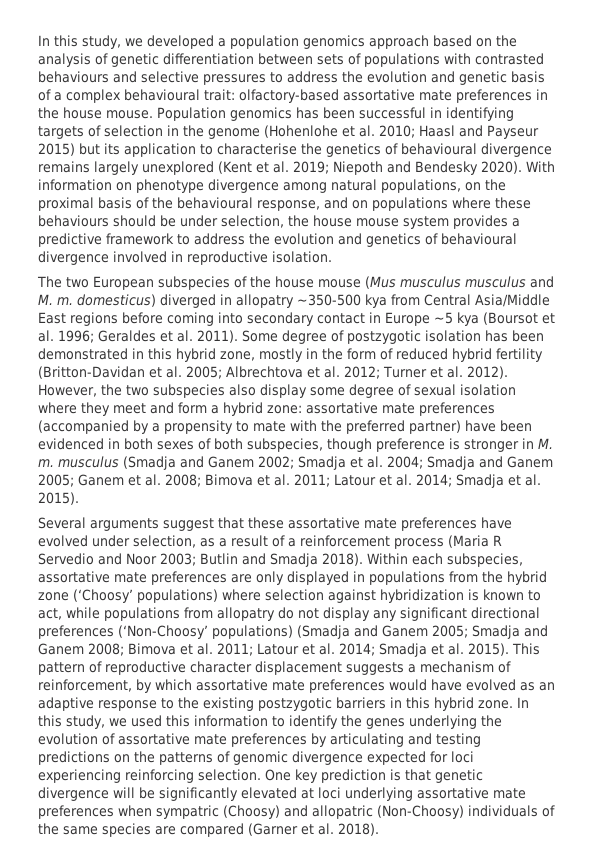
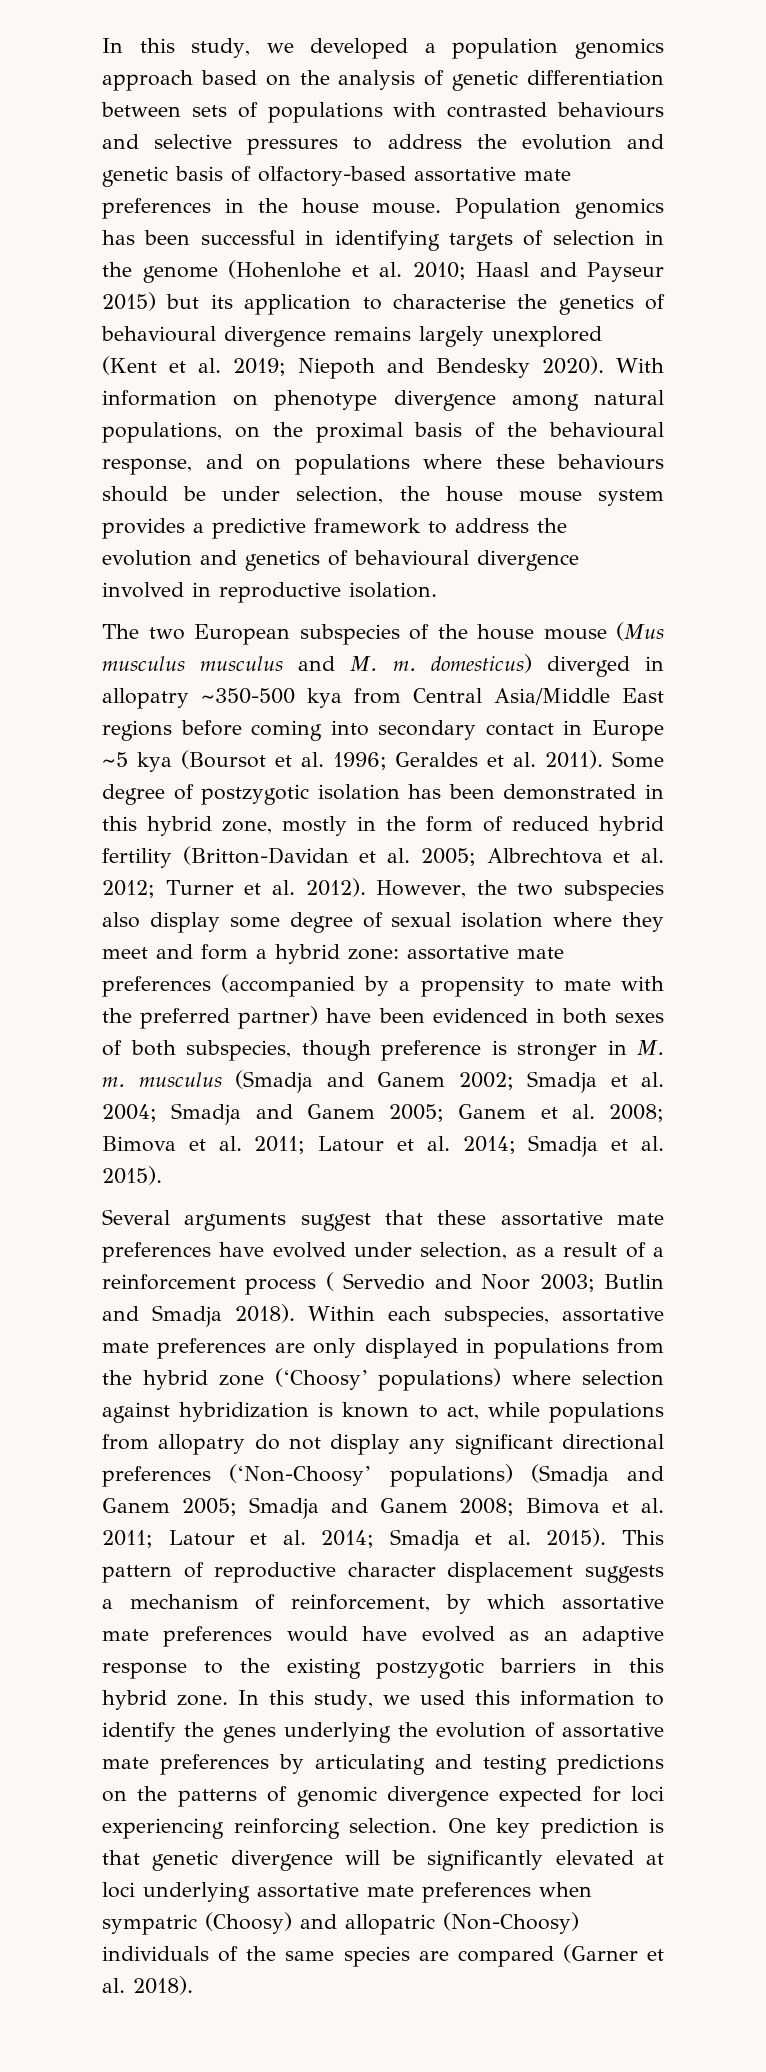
[54,89,235,103] a complex behavioural trait: -> (251, 174) none
[448,535,502,548] (Maria R -> [325,1272,334,1291] (

